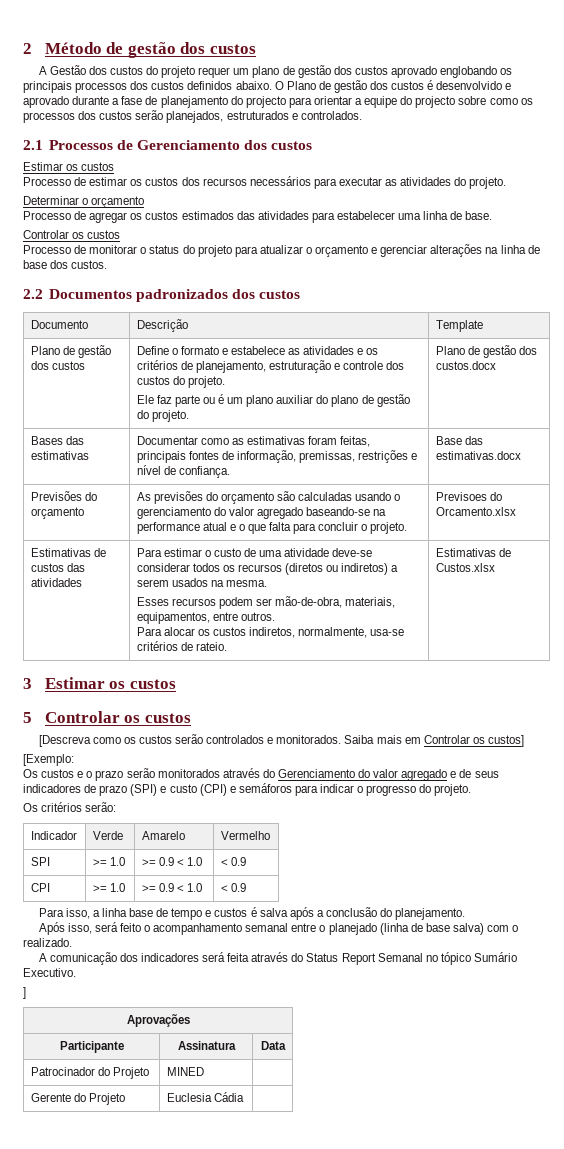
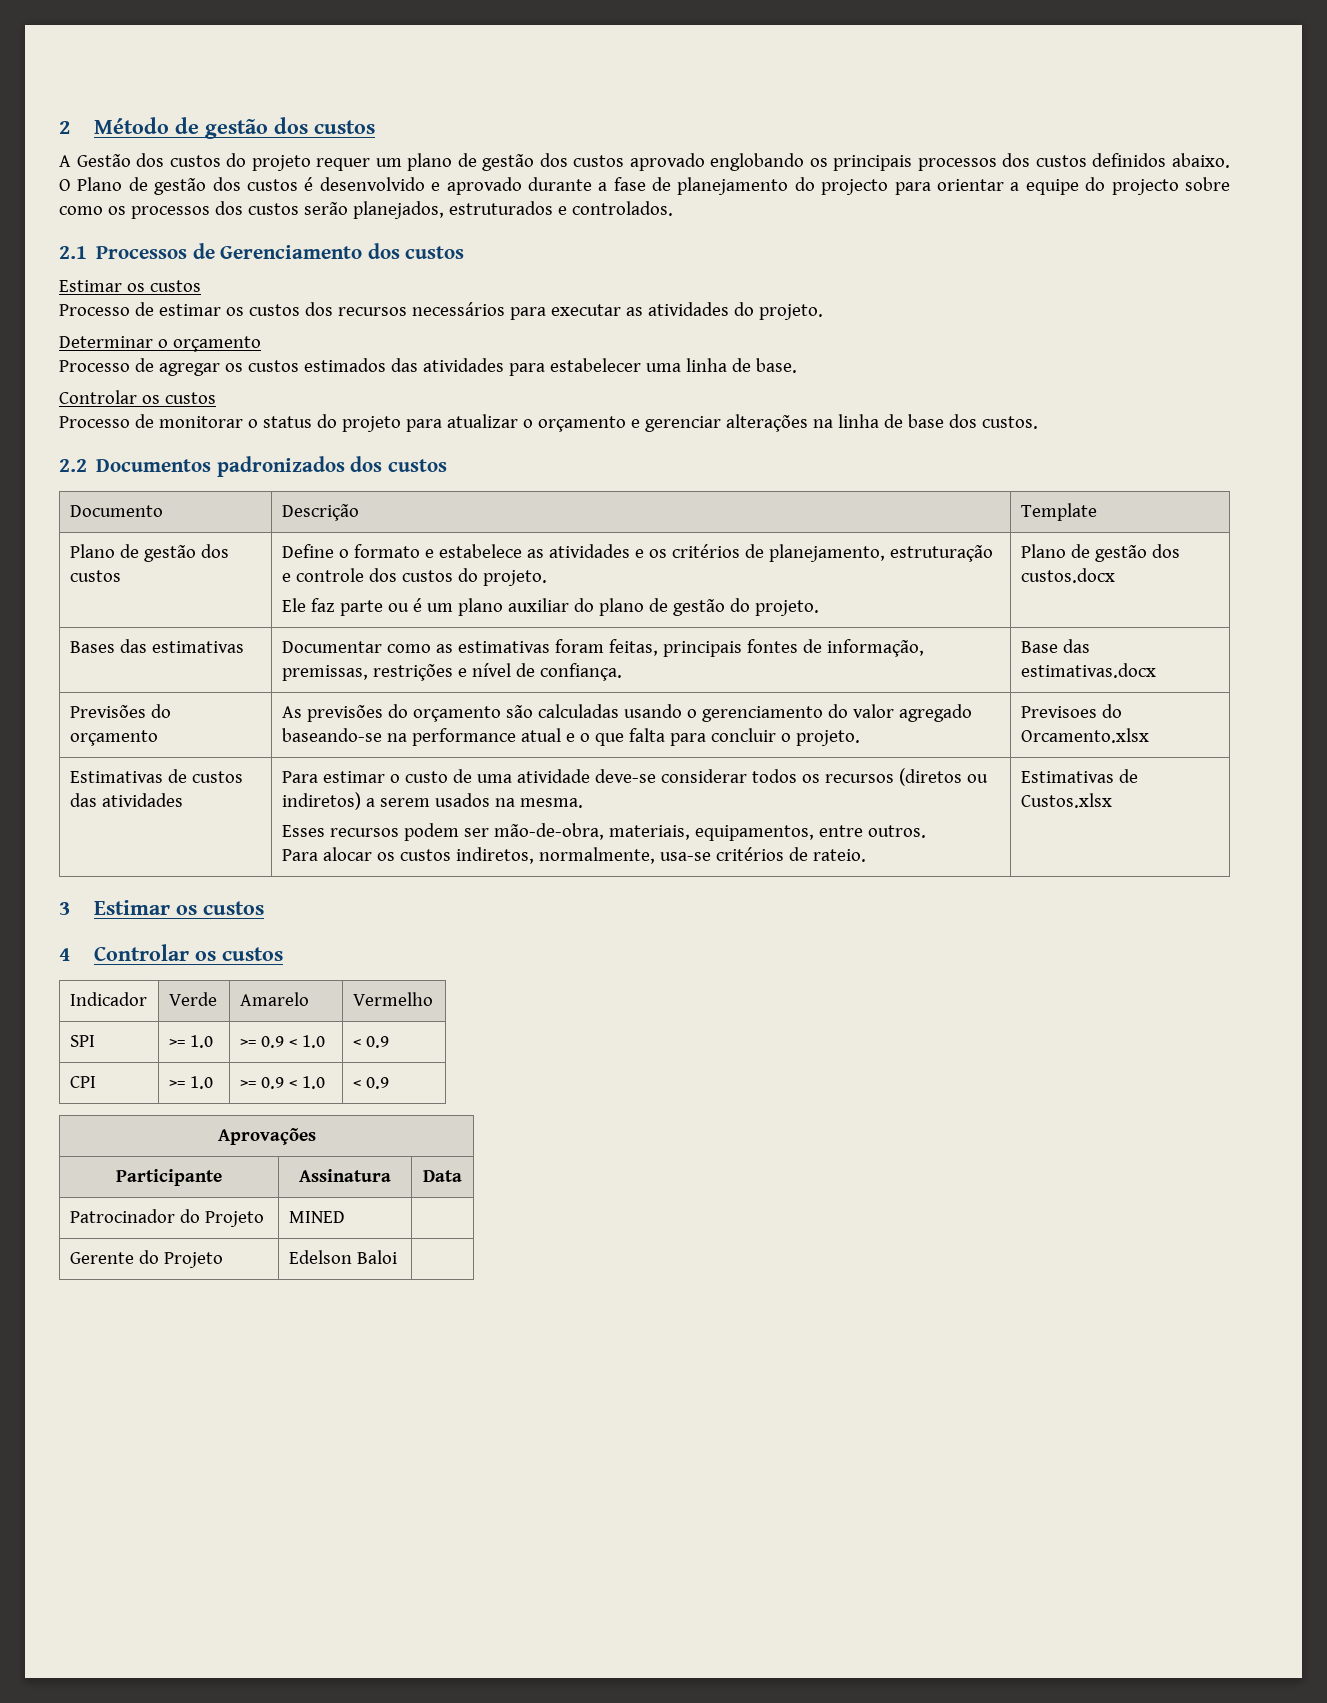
[23,711,191,723] [38,734,524,747] [23,754,74,766] [23,768,499,781] [23,783,472,796] [23,802,117,812] 5 Controlar os custos // [Descreva como os custos serão controlados e monitorados. Saiba mais em Controlar os custos] // [Exemplo: // Os custos e o prazo serão monitorados através do Gerenciamento do valor agregado e de seus indicadores de prazo (SPI) e custo (CPI) e semáforos para indicar o progresso do projeto. // Os critérios serão: -> [59,944,284,961] 4 Controlar os custos
[38,907,466,920] [38,922,519,935] [23,938,72,947] [38,952,517,965] [23,968,76,977] [23,987,26,999] // Para isso, a linha base de tempo e custos é salva após a conclusão do planejamento. // Após isso, será feito o acompanhamento semanal entre o planejado (linha de base salva) com o realizado. // A comunicação dos indicadores será feita através do Status Report Semanal no tópico Sumário Executivo. // ] -> (389, 1083) none
[166,1092,244,1102] Euclesia Cádia -> [288,1250,397,1264] Edelson Baloi

